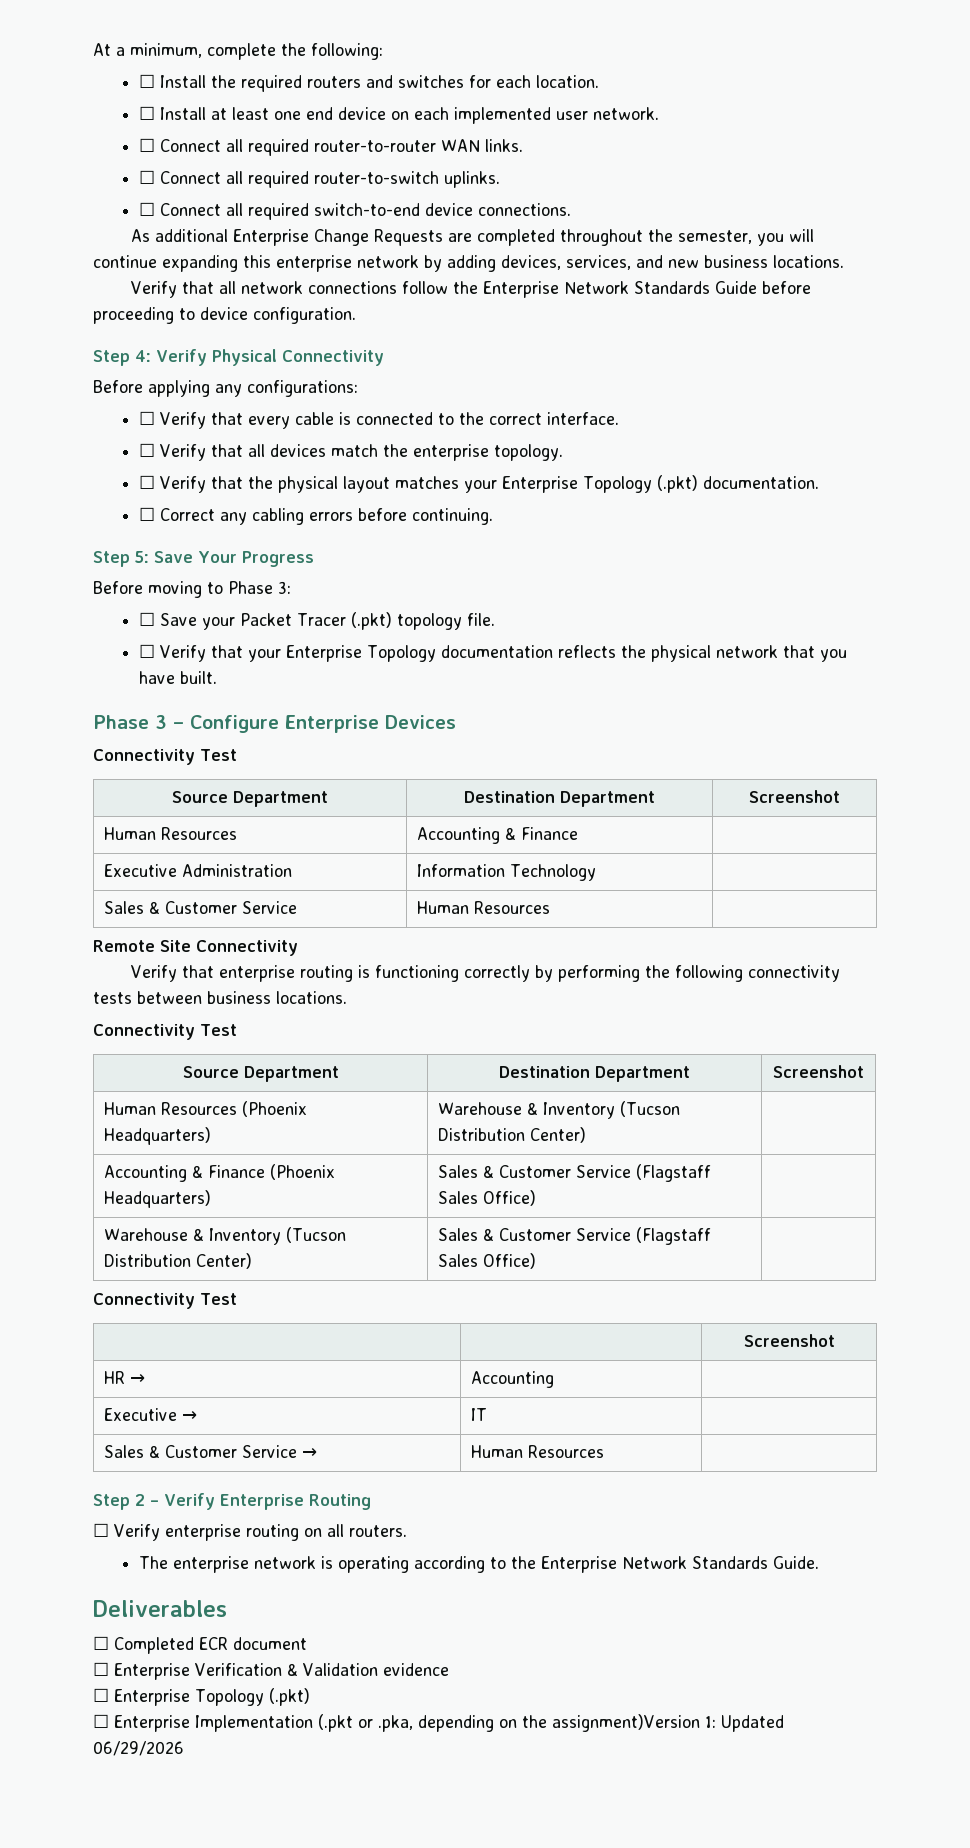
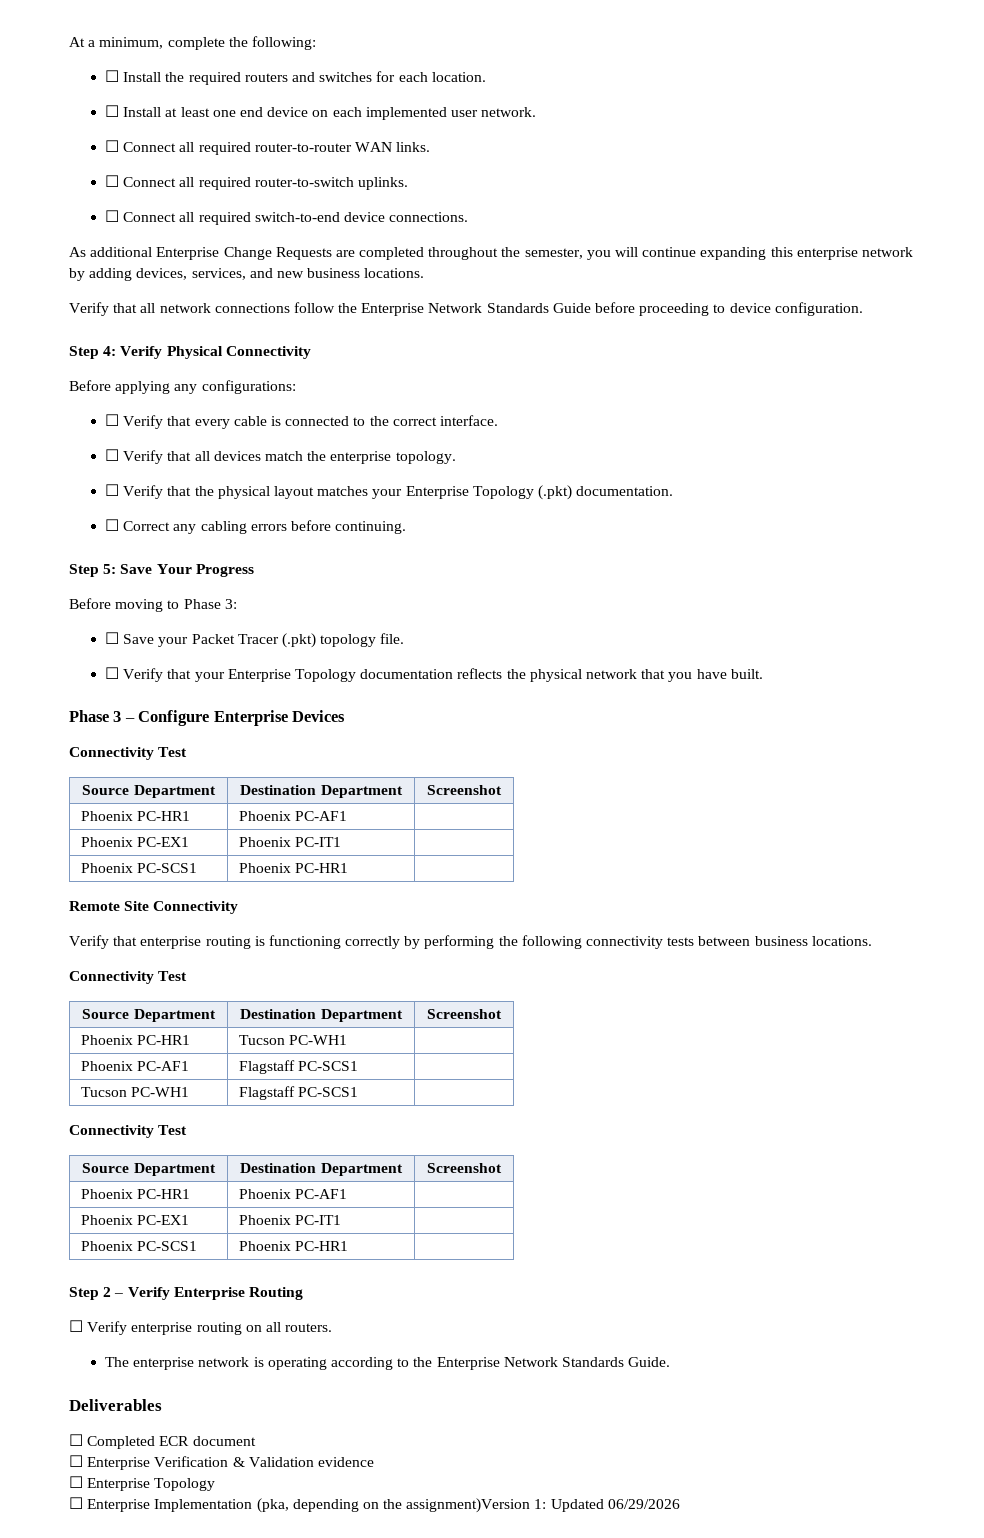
[104,827,238,840] [417,827,579,844] [104,864,293,877] [417,864,597,881] [104,901,298,914] [417,901,551,914] Human Resources | Accounting & Finance | // Executive Administration | Information Technology | // Sales & Customer Service | Human Resources -> [80,811,191,821] [238,811,348,821] [80,837,190,847] [238,837,342,847] [80,863,198,873] [238,863,349,873] Phoenix PC-HR1 | Phoenix PC-AF1 | // Phoenix PC-EX1 | Phoenix PC-IT1 | // Phoenix PC-SCS1 | Phoenix PC-HR1
[104,1101,308,1117] [104,1127,212,1145] [438,1101,681,1119] [438,1127,587,1143] [104,1164,336,1182] [104,1190,212,1208] [438,1164,712,1182] [438,1190,537,1206] [104,1227,347,1245] [104,1253,253,1269] [438,1227,712,1245] [438,1253,537,1269] [93,1293,237,1309] [743,1334,835,1347] [104,1371,146,1384] [471,1371,555,1388] [104,1408,198,1421] [471,1408,488,1421] [104,1445,318,1458] [471,1445,605,1458] Human Resources (Phoenix Headquarters) | Warehouse & Inventory (Tucson Distribution Center) | // Accounting & Finance (Phoenix Headquarters) | Sales & Customer Service (Flagstaff Sales Office) | // Warehouse & Inventory (Tucson Distribution Center) | Sales & Customer Service (Flagstaff Sales Office) | // Connectivity Test // | | Screenshot // HR → | Accounting | // Executive → | IT | // Sales & Customer Service → | Human Resources -> [80,1035,191,1045] [238,1035,348,1045] [80,1061,190,1071] [238,1060,359,1074] [80,1087,190,1097] [238,1086,359,1100] [69,1125,188,1138] [82,1163,216,1176] [240,1163,403,1176] [427,1163,502,1173] [80,1189,191,1199] [238,1189,348,1199] [80,1215,190,1225] [238,1215,342,1225] [80,1241,198,1251] [238,1241,349,1251] Phoenix PC-HR1 | Tucson PC-WH1 | // Phoenix PC-AF1 | Flagstaff PC-SCS1 | // Tucson PC-WH1 | Flagstaff PC-SCS1 | // Connectivity Test // Source Department | Destination Department | Screenshot // Phoenix PC-HR1 | Phoenix PC-AF1 | // Phoenix PC-EX1 | Phoenix PC-IT1 | // Phoenix PC-SCS1 | Phoenix PC-HR1
[268,1688,310,1706] (.pkt) -> (216, 1484) none
[318,1714,413,1732] (.pkt or .pka, -> [256,1498,289,1513] (pka,

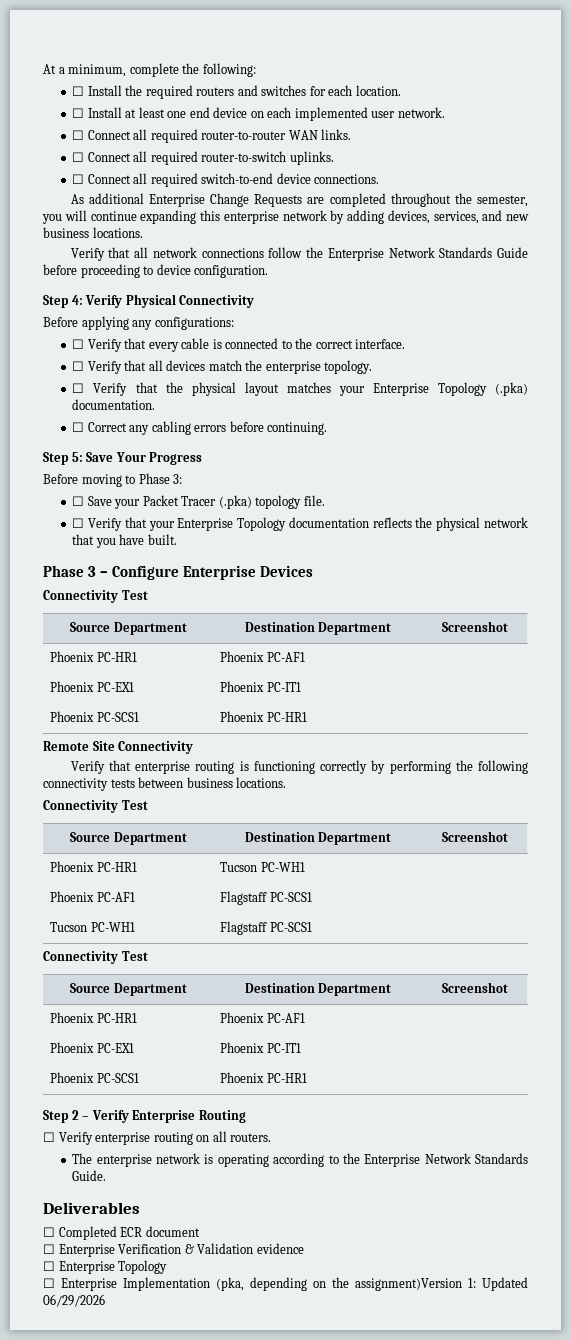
[537,485,572,500] (.pkt) -> [495,382,528,396] (.pka)
[282,633,317,648] (.pkt) -> [218,495,252,509] (.pka)

